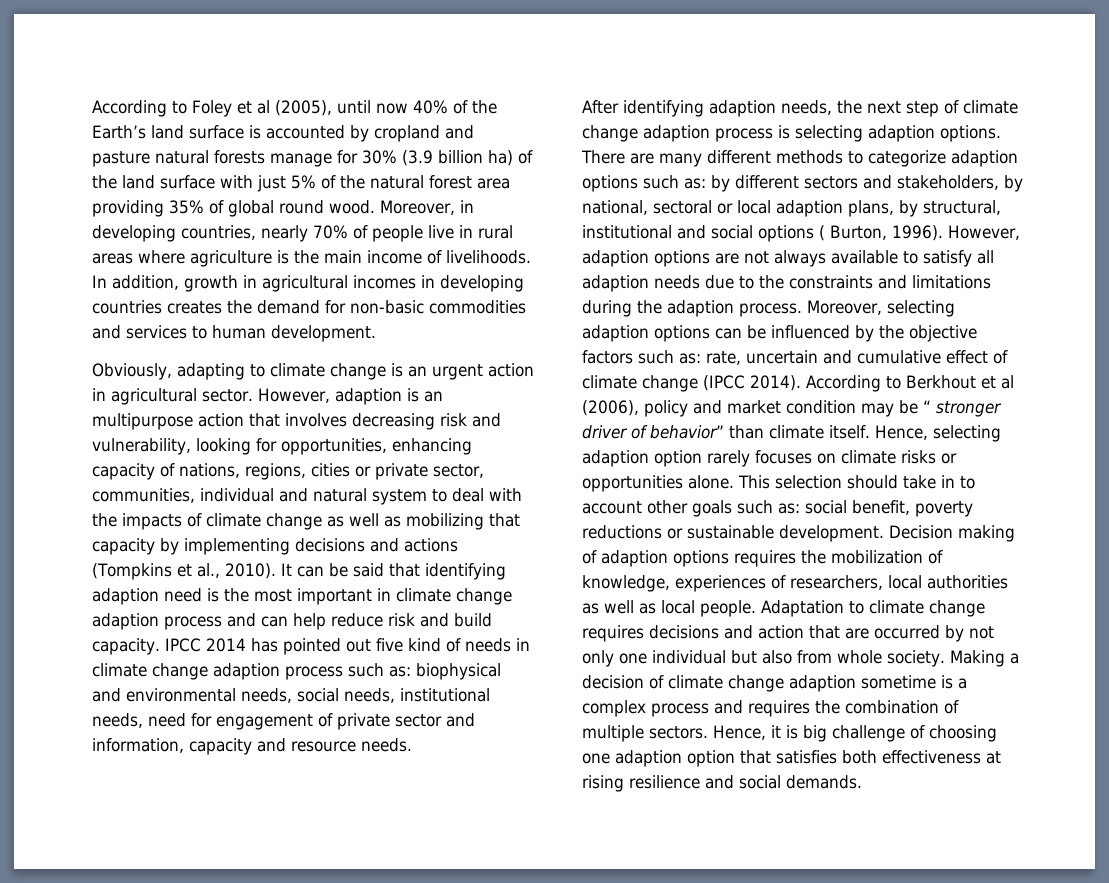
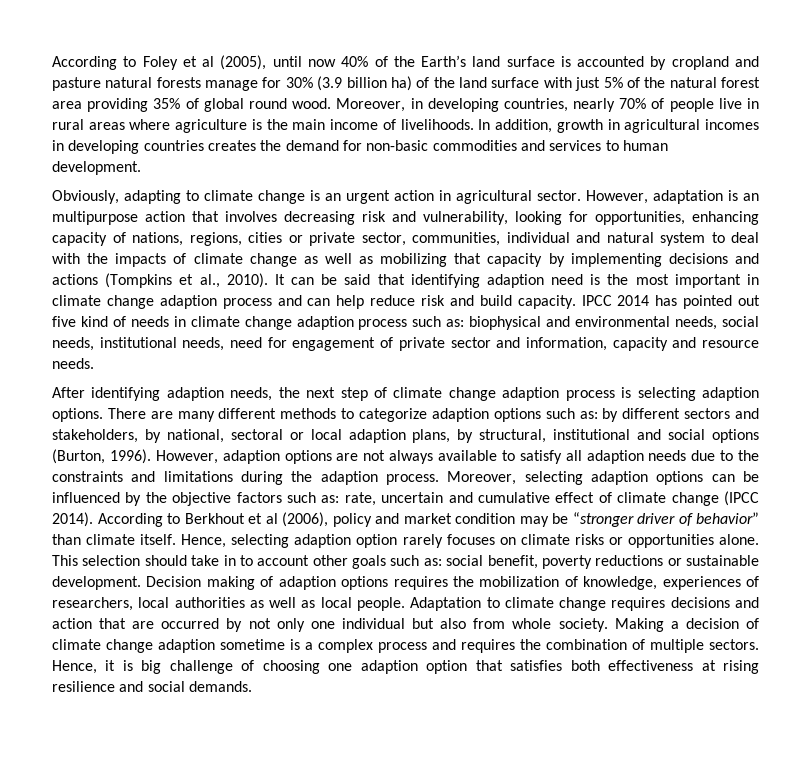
[334,388,402,405] adaption -> [653,190,723,204] adaptation
[819,225,887,241] ( Burton, -> [52,449,105,464] (Burton,
[923,400,1002,417] “ stronger -> [572,512,634,527] “stronger

